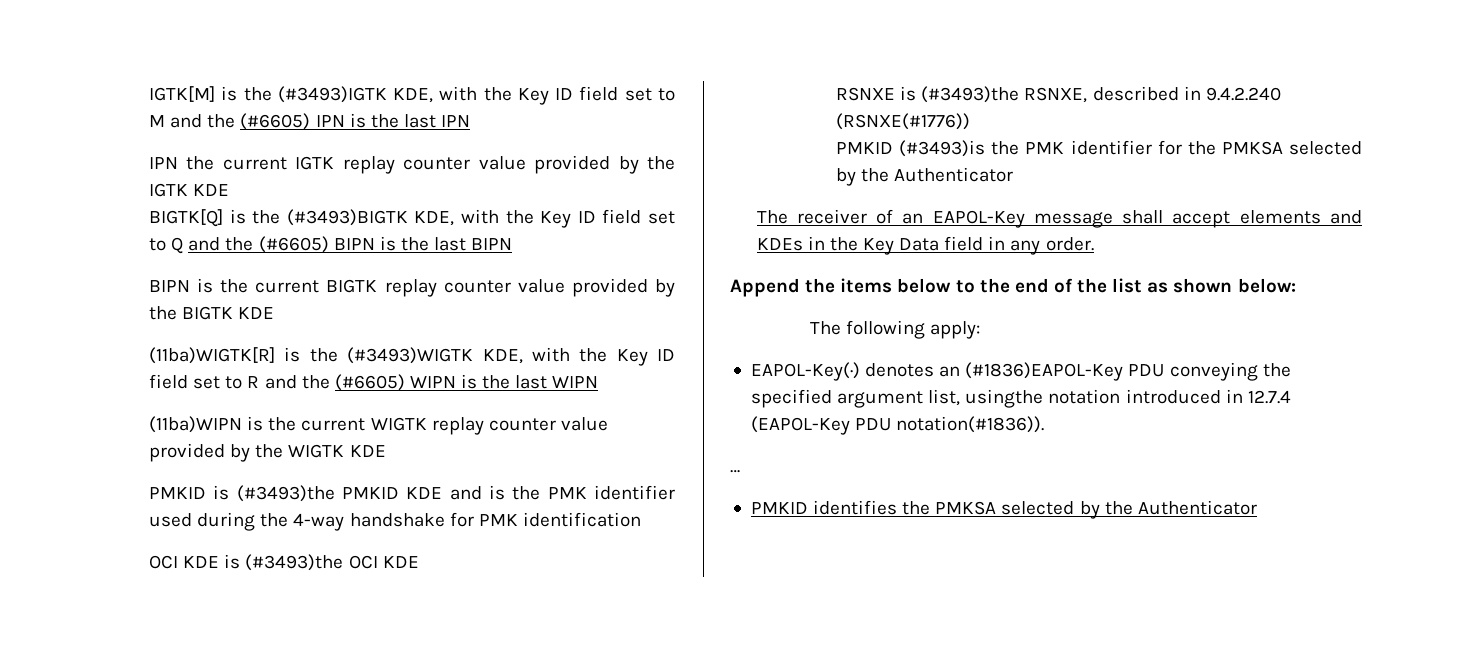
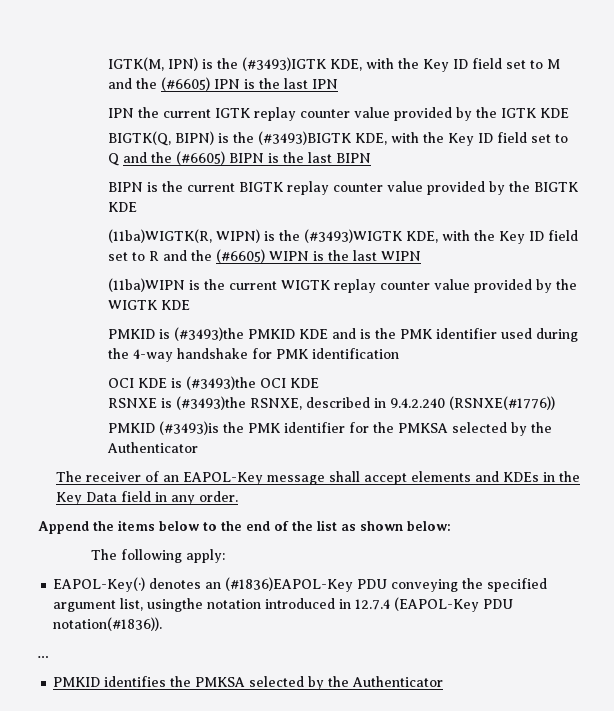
[149,86,216,102] IGTK[M] -> [108,57,199,71] IGTK(M, IPN)
[149,209,224,227] BIGTK[Q] -> [108,131,215,146] BIGTK(Q, BIPN)
[149,347,276,364] (11ba)WIGTK[R] -> [108,229,261,243] (11ba)WIGTK(R, WIPN)

